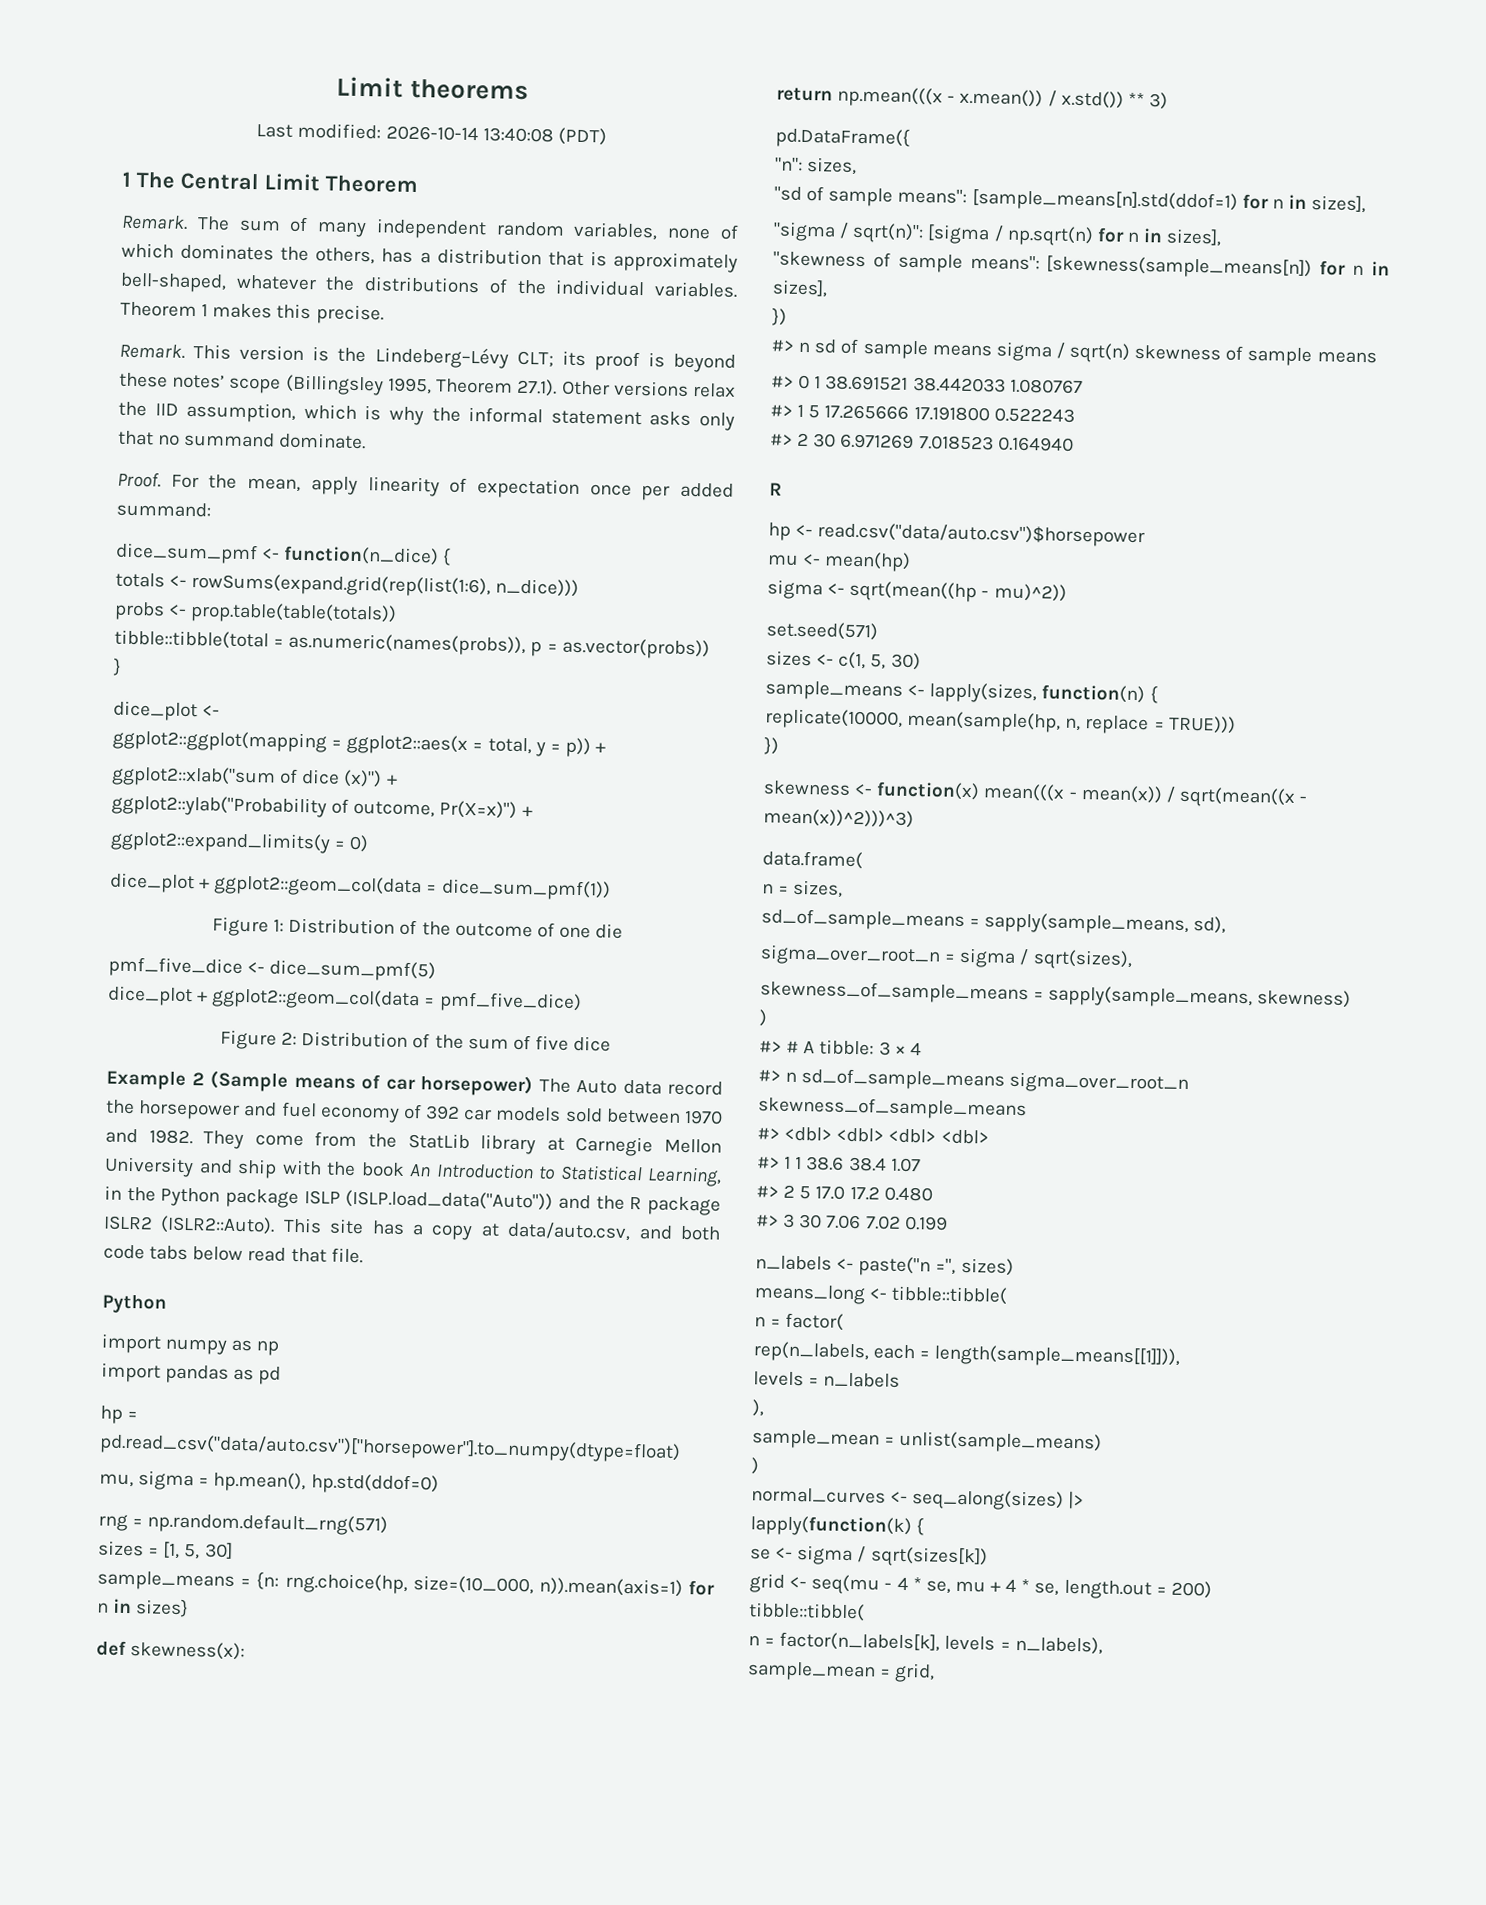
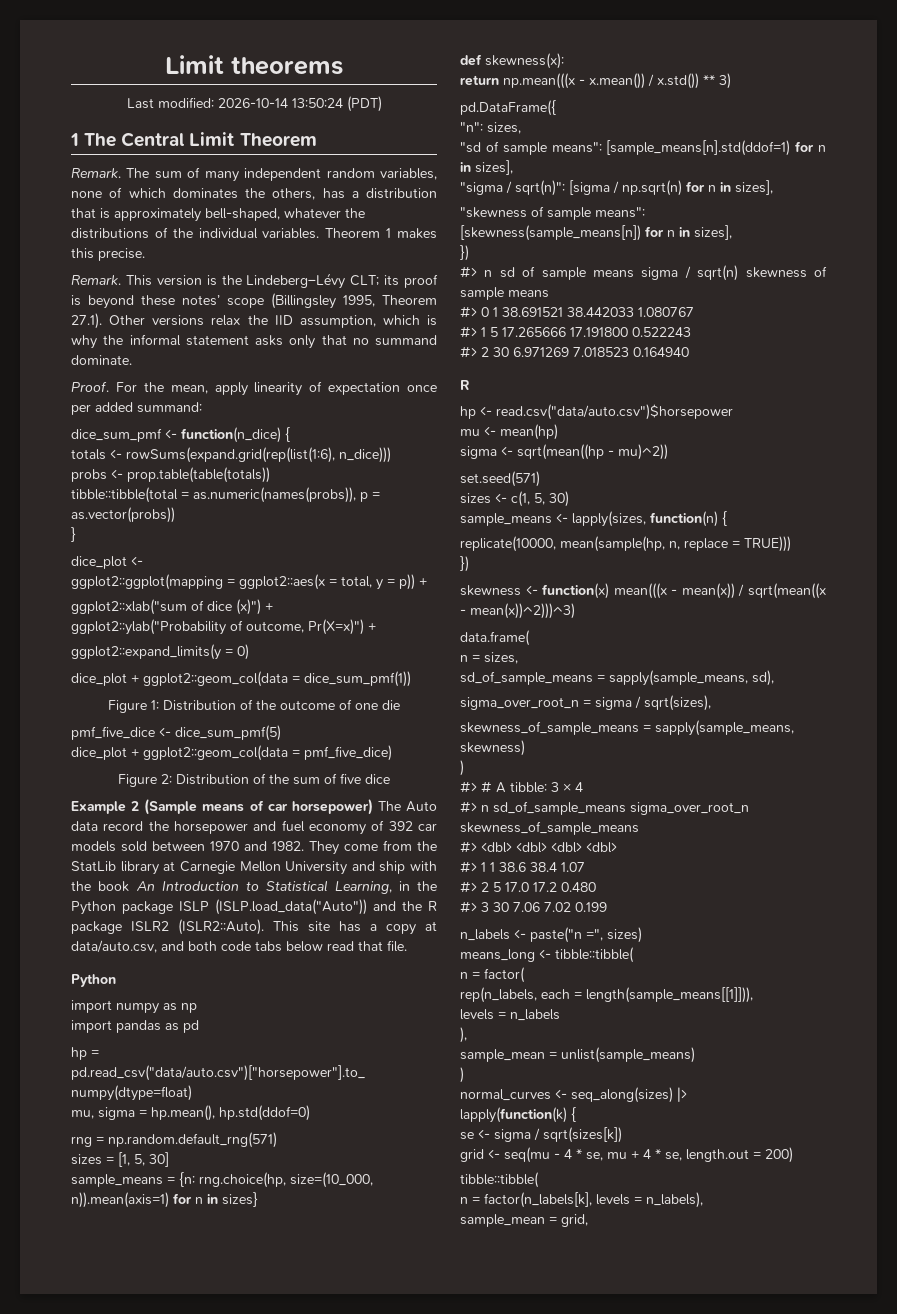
[482,127,554,143] 13:40:08 -> [291,98,343,108] 13:50:24

